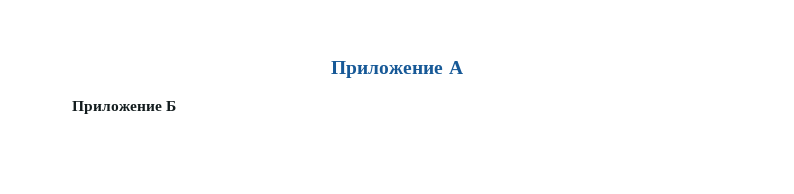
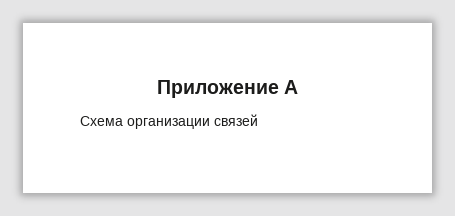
[72,101,177,114] Приложение Б -> [80,114,258,129] Схема организации связей

